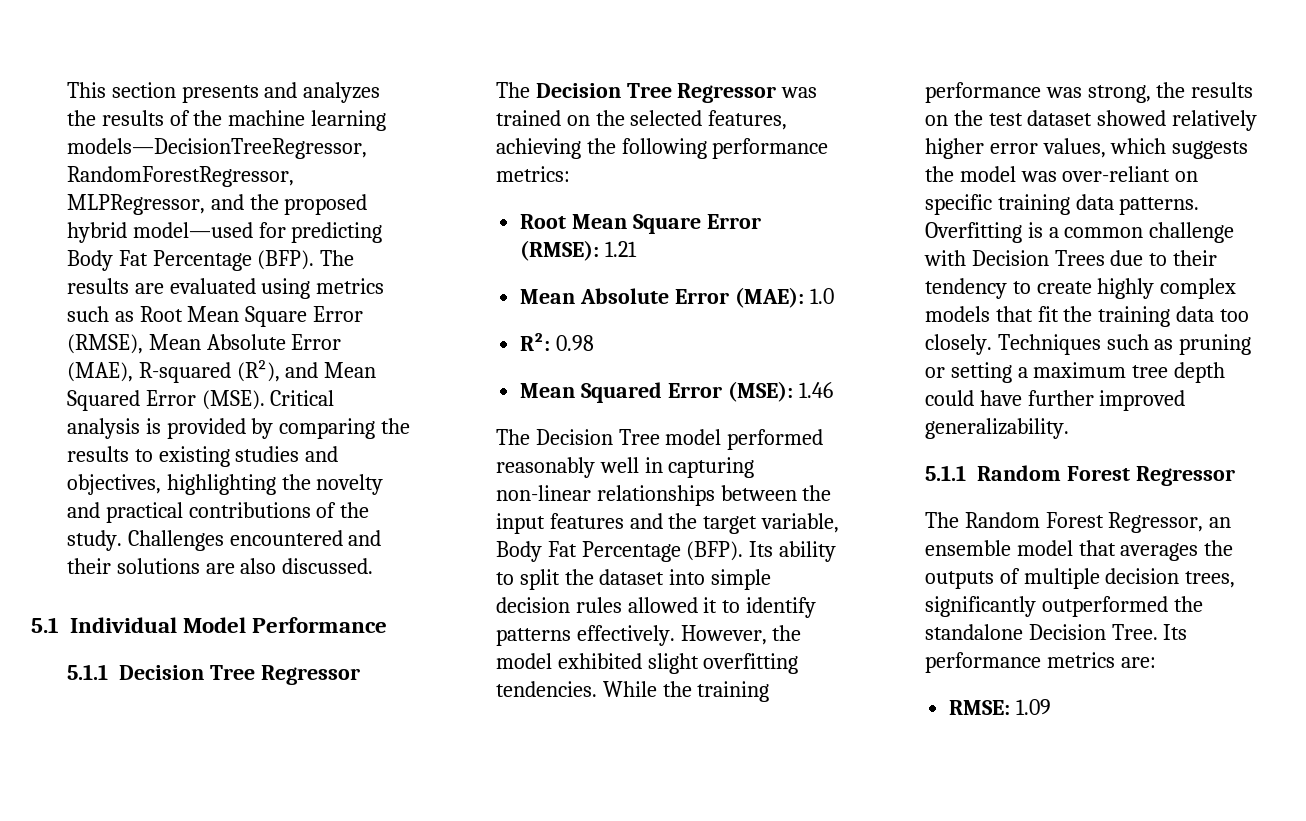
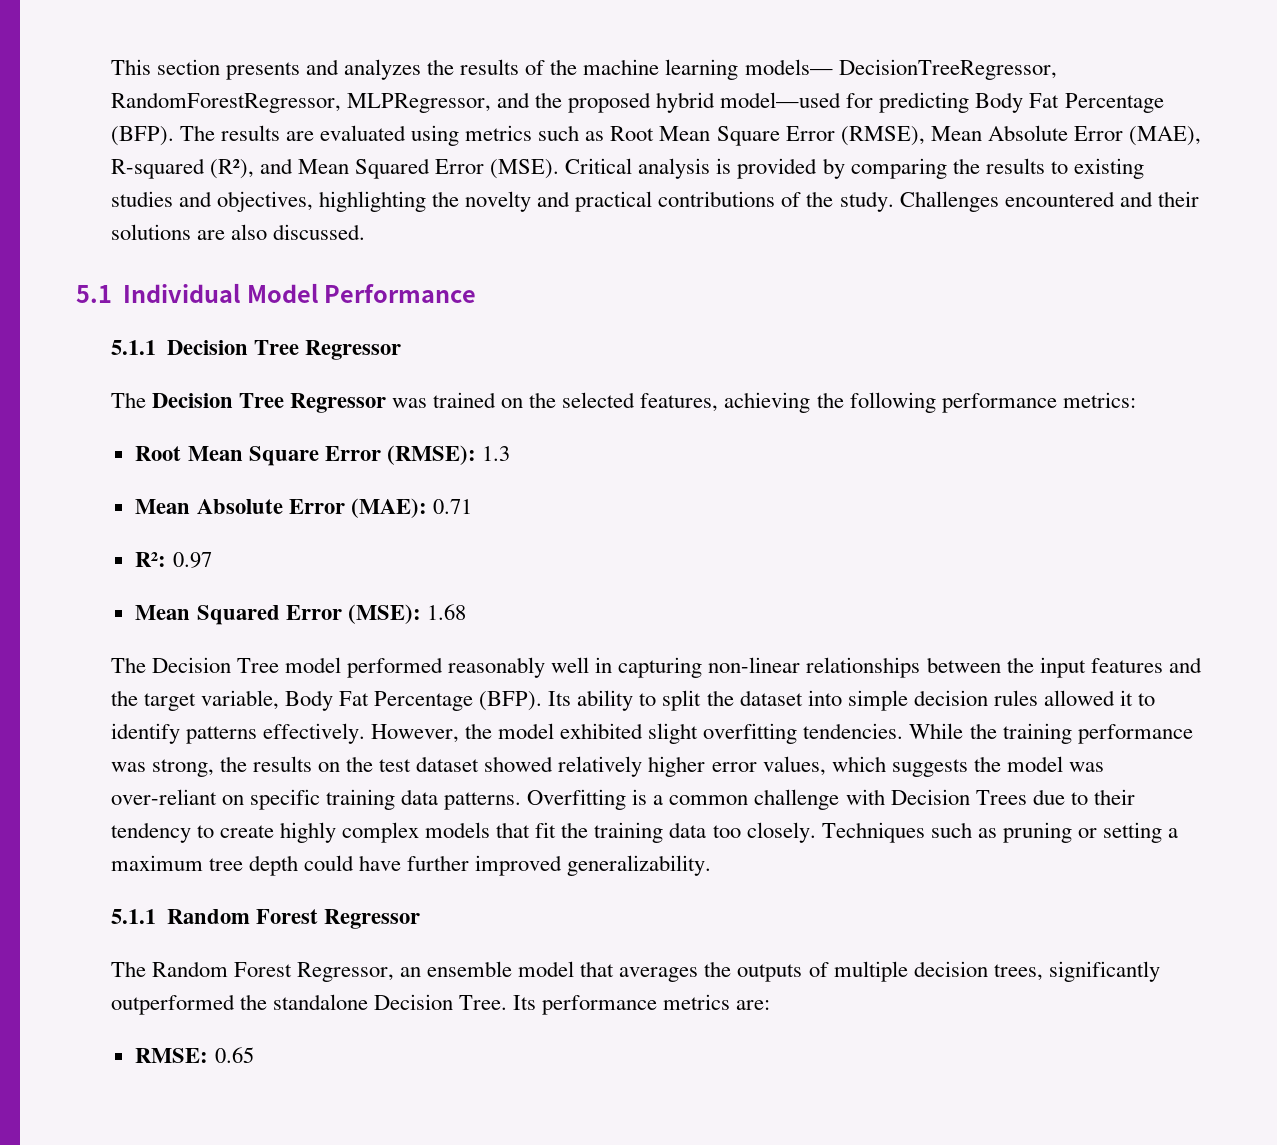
[66,138,367,159] models—DecisionTreeRegressor, -> [744,59,1057,80] models— DecisionTreeRegressor,
[604,241,637,257] 1.21 -> [481,446,510,461] 1.3
[809,288,834,304] 1.0 -> [432,499,472,514] 0.71
[555,335,594,351] 0.98 -> [172,552,212,568] 0.97
[798,382,833,398] 1.46 -> [426,604,466,620] 1.68
[1015,699,1051,715] 1.09 -> [214,1047,254,1063] 0.65

